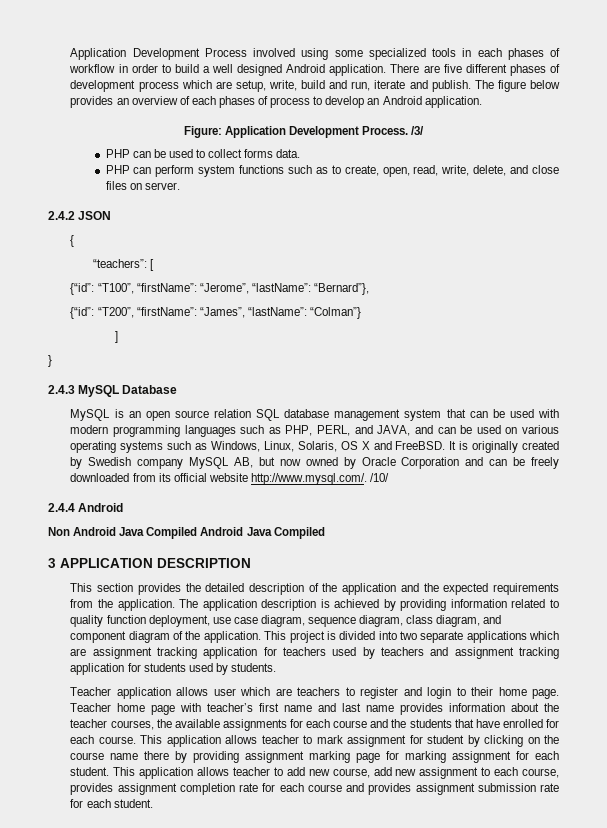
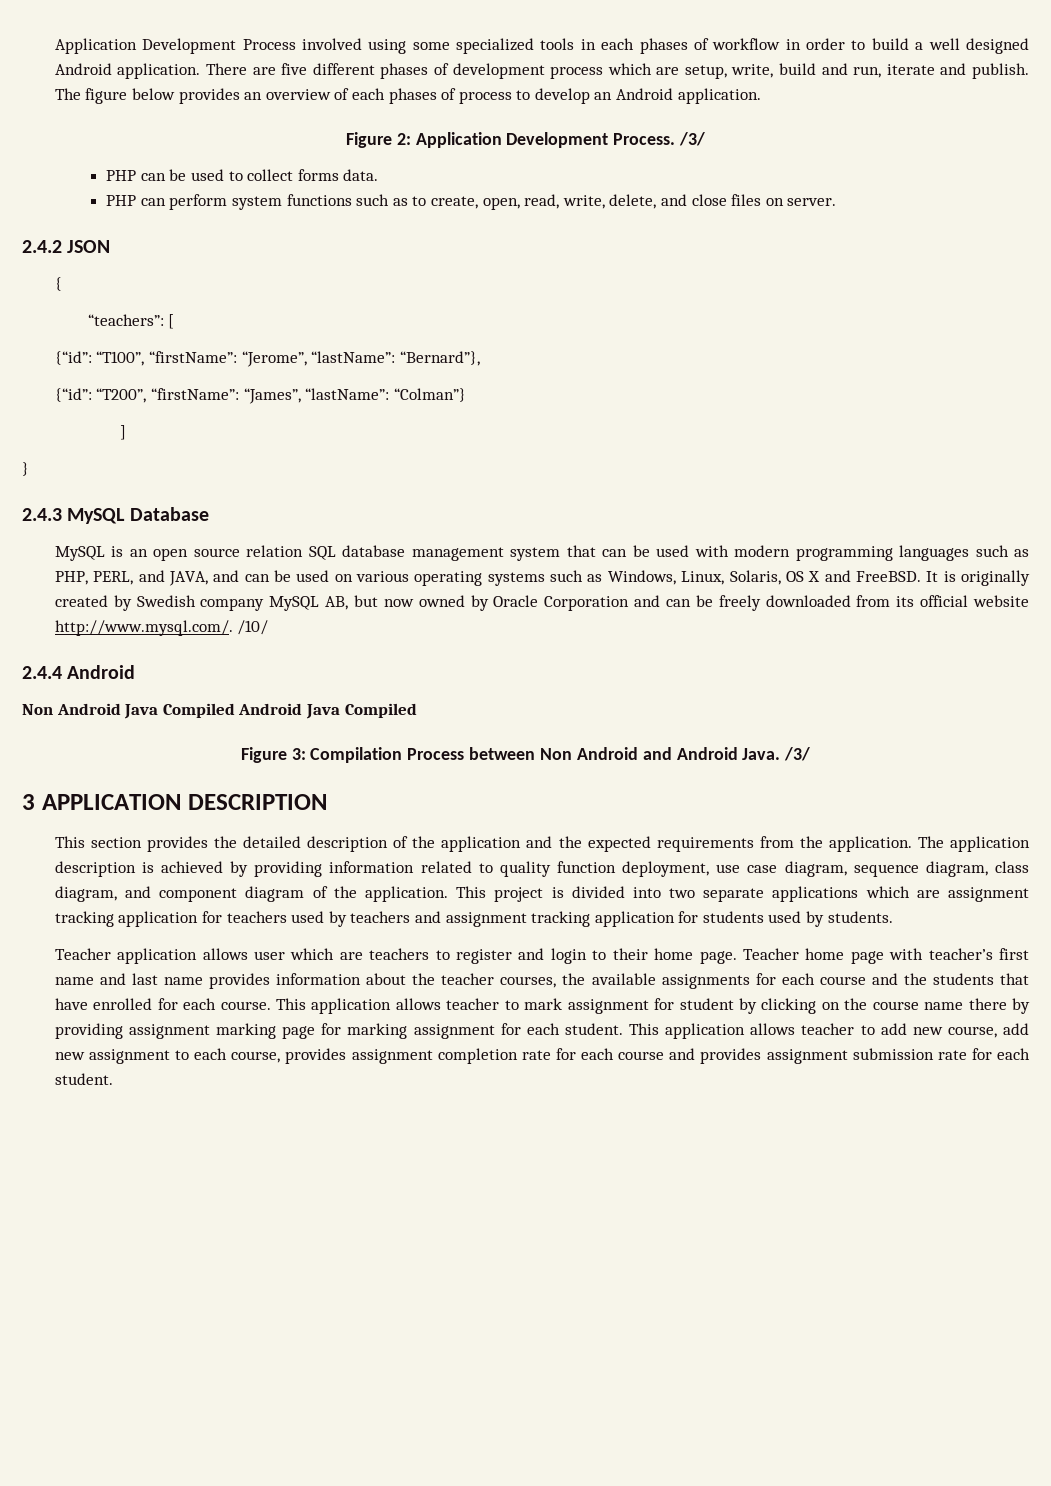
[183,126,222,138] Figure: -> [345,132,411,148] Figure 2:
(325, 533) none -> [240,747,811,763] // Figure 3: Compilation Process between Non Android and Android Java. /3/

